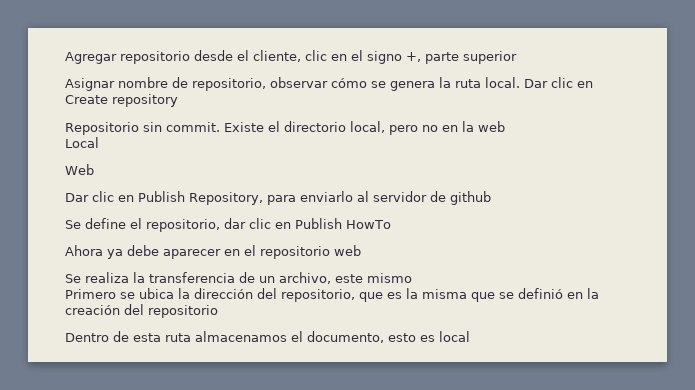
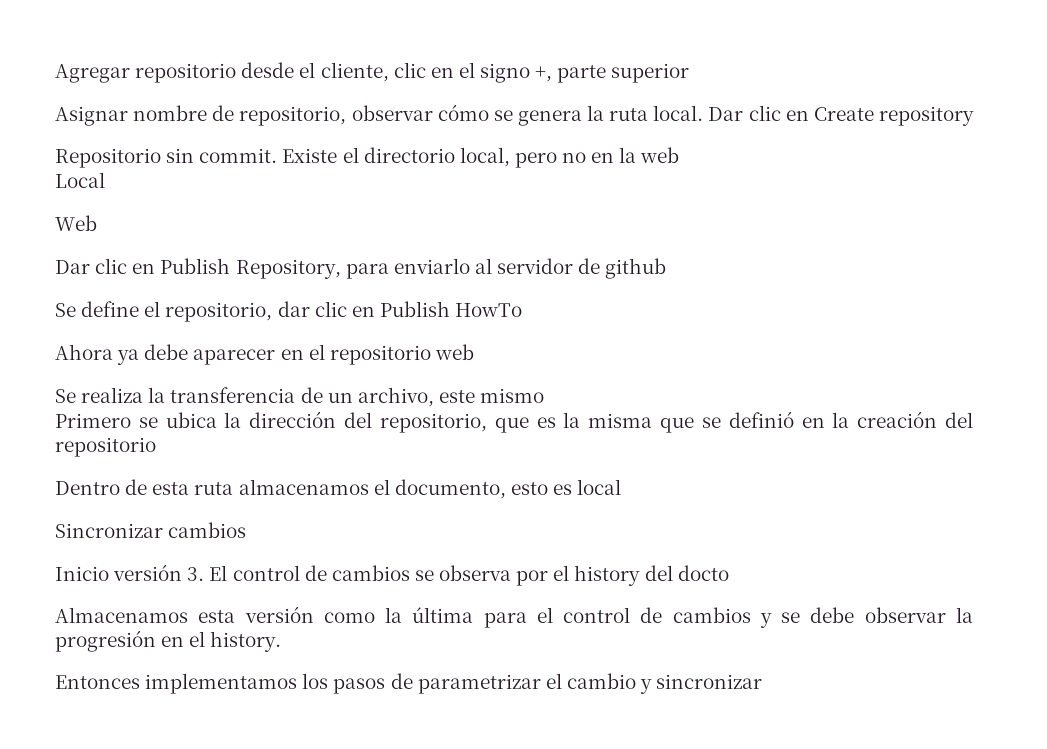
(470, 336) none -> [55,522,247,538] [55,564,729,586] [55,606,973,628] [55,630,282,652] [55,673,763,694] // Sincronizar cambios // Inicio versión 3. El control de cambios se observa por el history del docto // Almacenamos esta versión como la última para el control de cambios y se debe observar la progresión en el history. // Entonces implementamos los pasos de parametrizar el cambio y sincronizar

